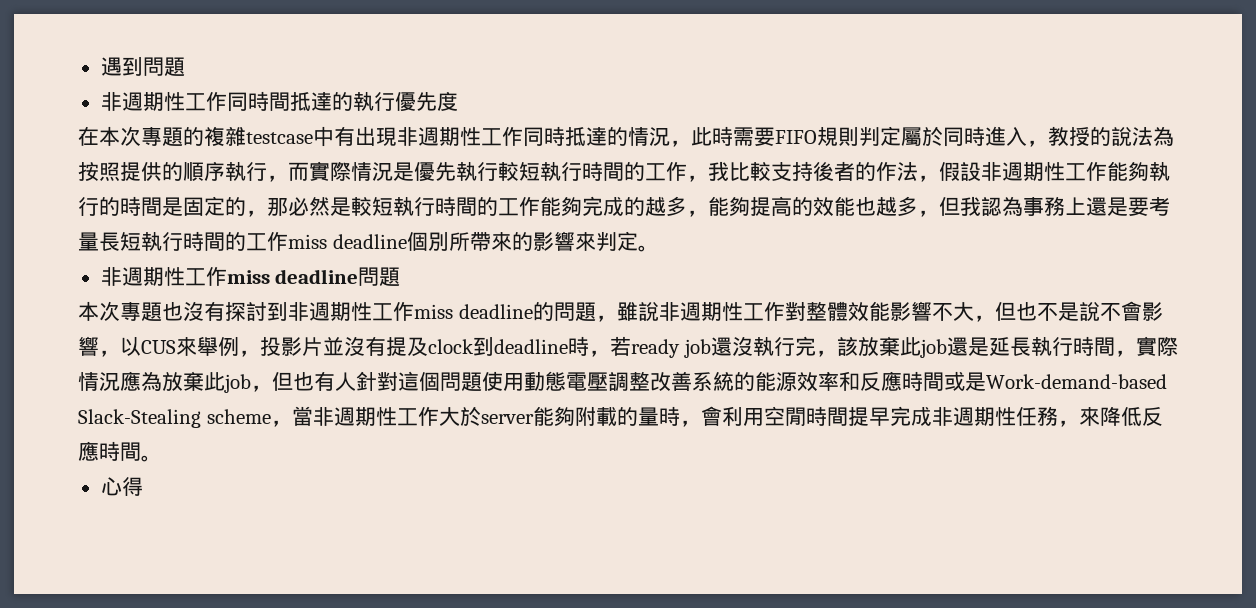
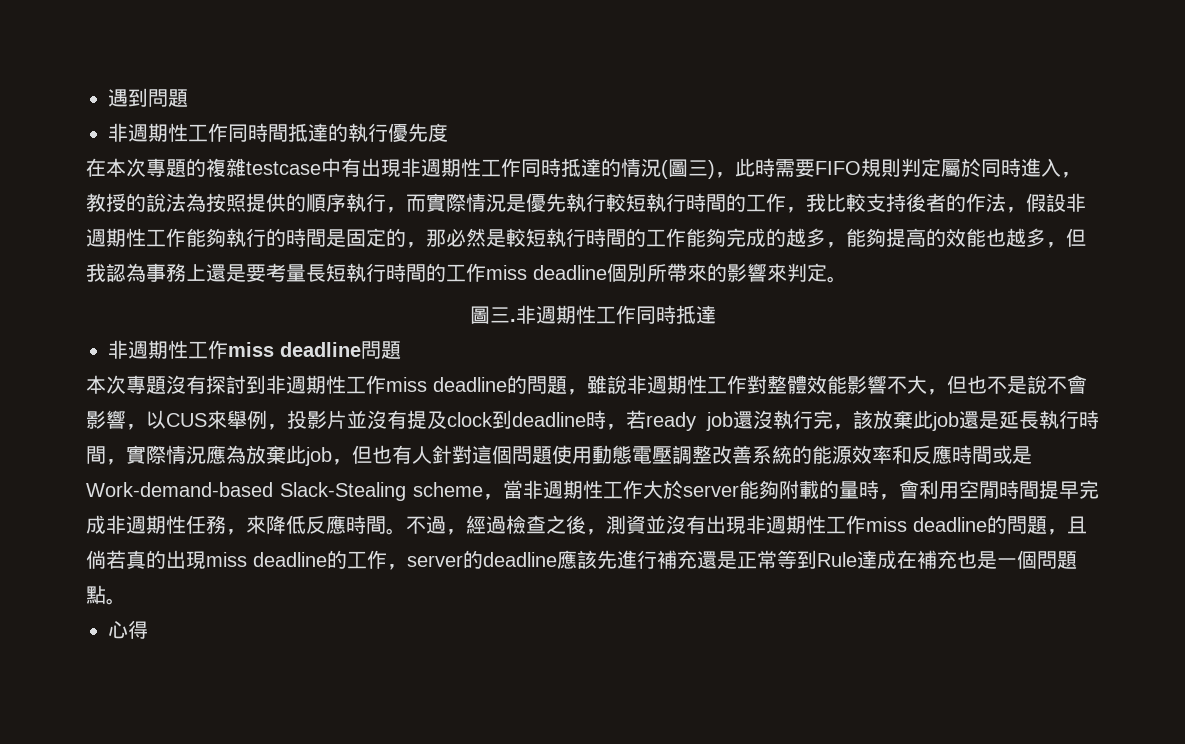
(670, 136) none -> [661,159,715,179] (圖三)
(659, 248) none -> [469,305,716,324] // 圖三.非週期性工作同時抵達
[162,302,183,321] 也 -> (166, 385) none
(162, 458) none -> [406,515,1087,535] [86,550,1077,570] [86,585,126,605] 不過，經過檢查之後，測資並沒有出現非週期性工作miss deadline的問題，且倘若真的出現miss deadline的工作，server的deadline應該先進行補充還是正常等到Rule達成在補充也是一個問題點。

